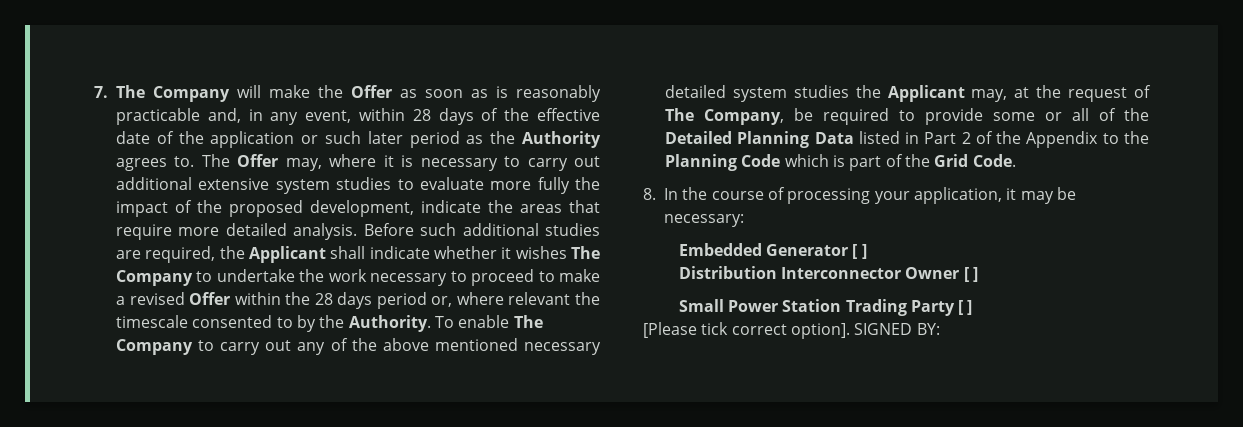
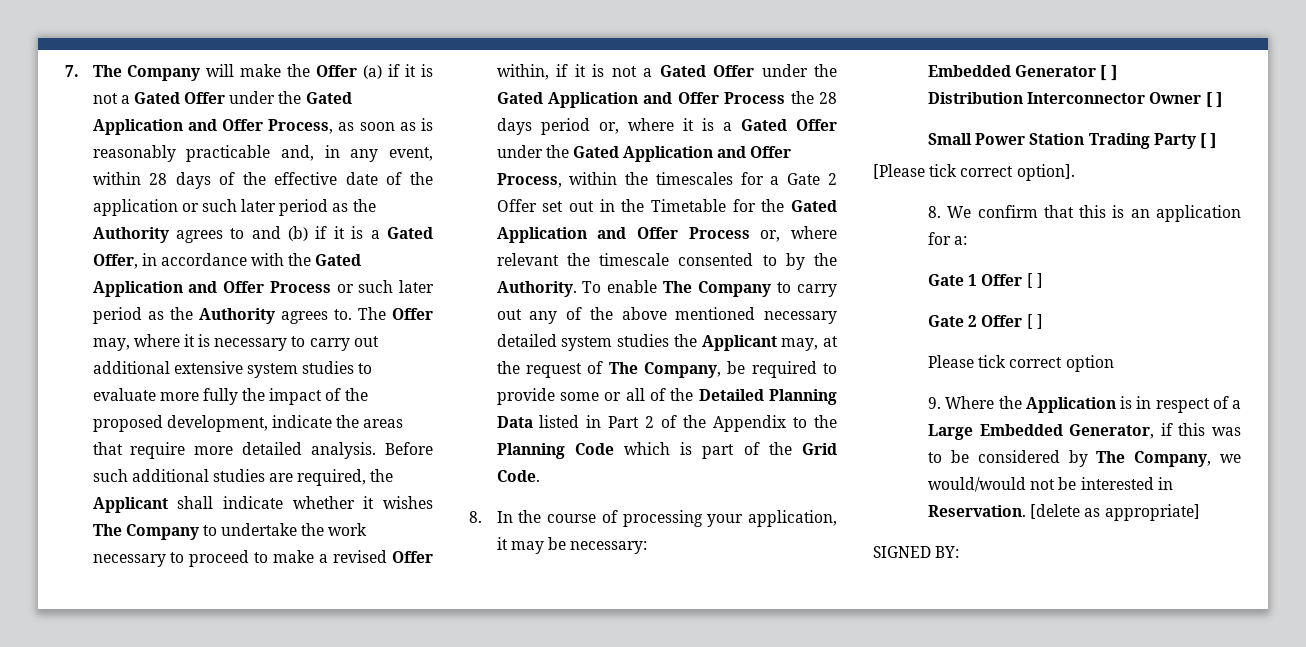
(392, 91) none -> [363,64,433,79] [92,91,352,104] [92,119,334,135] (a) if it is not a Gated Offer under the Gated Application and Offer Process,
(167, 164) none -> [230,226,434,241] [92,253,362,269] [92,280,435,297] [92,307,328,324] to and (b) if it is a Gated Offer, in accordance with the Gated Application and Offer Process or such later period as the Authority agrees
[234,292,281,305] within -> [496,64,837,80] [496,92,786,108] within, if it is not a Gated Offer under the Gated Application and Offer Process
(504, 298) none -> [682,118,837,131] [496,145,792,162] [496,172,837,188] [496,199,837,212] [496,226,837,243] it is a Gated Offer under the Gated Application and Offer Process, within the timescales for a Gate 2 Offer set out in the Timetable for the Gated Application and Offer Process or, where
(850, 331) none -> [928,205,1241,222] [928,232,968,245] [928,273,1043,288] [928,314,1043,329] [928,355,1114,372] [928,396,1241,413] [928,423,1241,440] [928,450,1241,467] [928,477,1173,492] [928,504,1200,521] // 8. We confirm that this is an application for a: // Gate 1 Offer [ ] // Gate 2 Offer [ ] // Please tick correct option // 9. Where the Application is in respect of a Large Embedded Generator, if this was to be considered by The Company, we would/would not be interested in Reservation. [delete as appropriate] //

